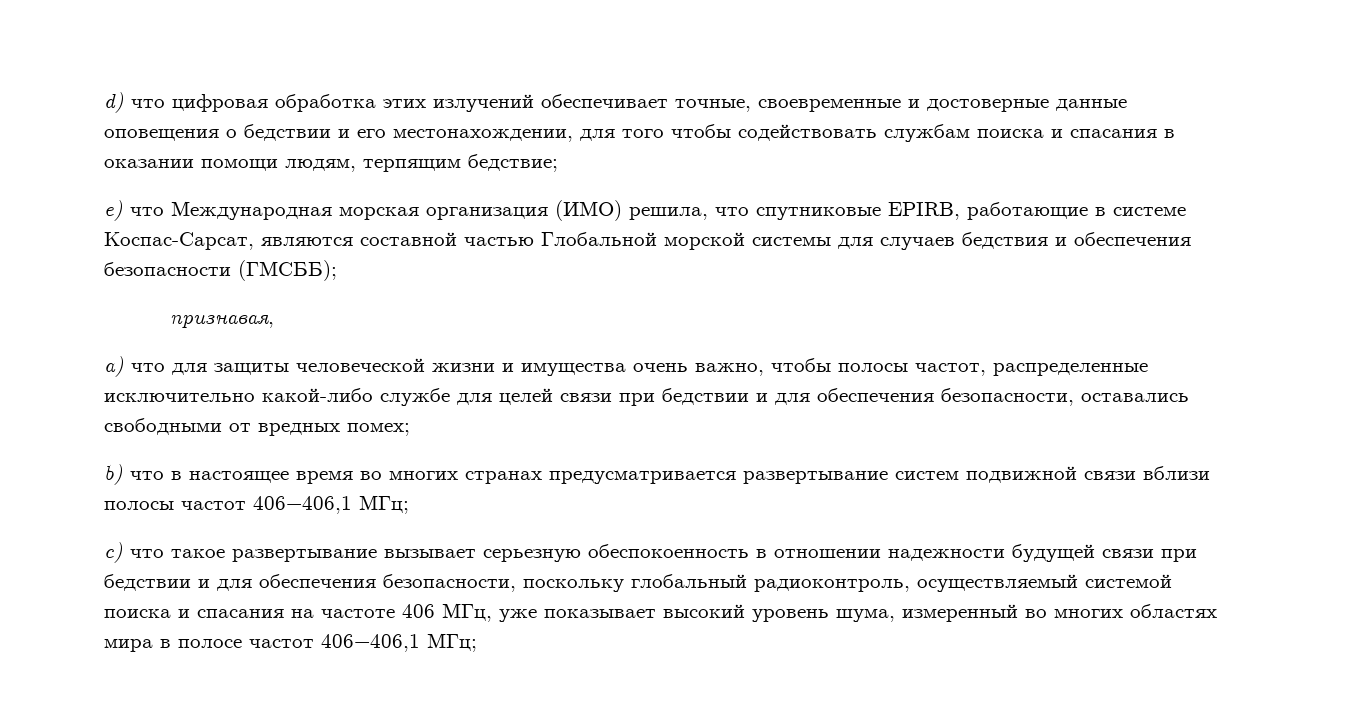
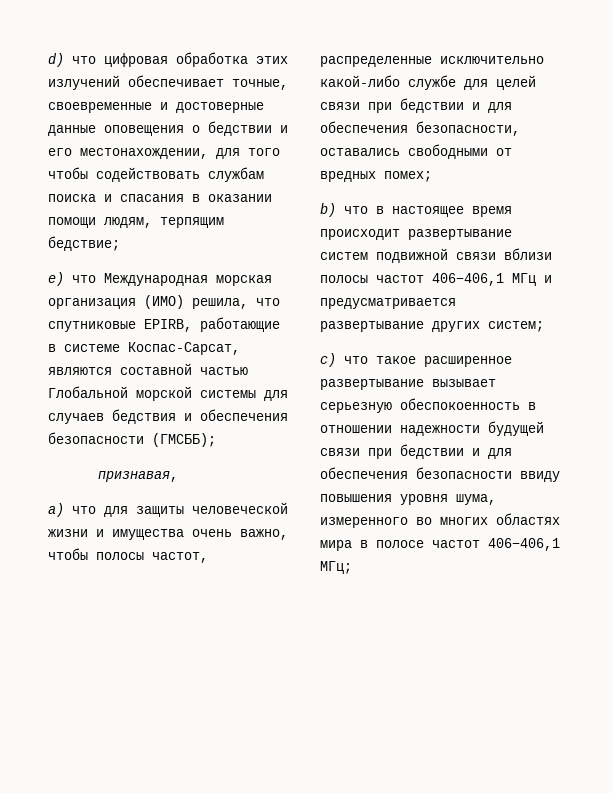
[360,471,736,484] во многих странах предусматривается -> [320,229,400,240] происходит
[359,495,409,514] МГц; -> [512,273,552,286] [320,298,456,309] [320,321,544,332] МГц и предусматривается развертывание других систем;
(225, 553) none -> [424,356,512,367] расширенное
[383,574,1172,592] [104,603,1018,622] безопасности, поскольку глобальный радиоконтроль, осуществляемый системой поиска и спасания на частоте 406 МГц, уже показывает высокий уровень шума, измеренный -> [416,467,560,482] [320,494,496,505] [320,517,408,528] безопасности ввиду повышения уровня шума, измеренного

